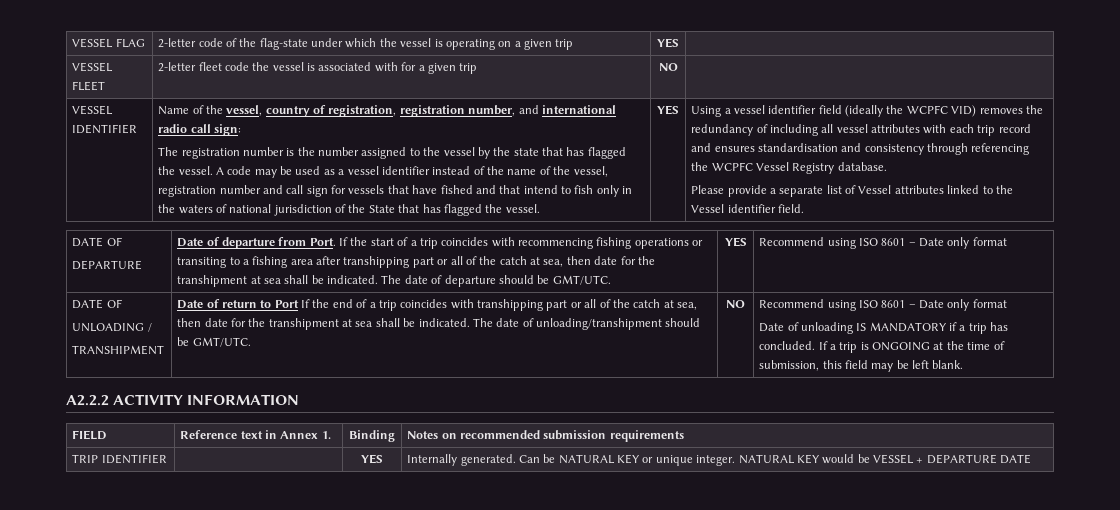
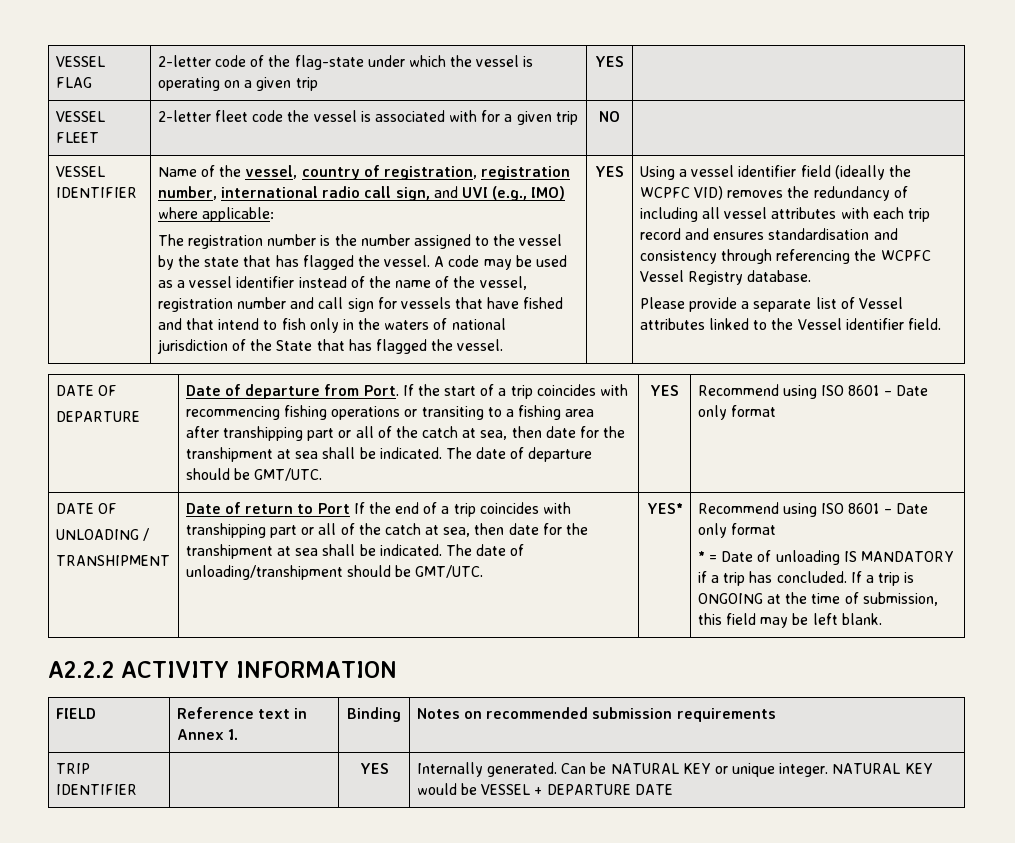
[518,105,539,114] and -> (217, 193) none
[213,124,241,136] sign: -> [395,186,566,201] [157,207,275,222] sign, and UVI (e.g., IMO) where applicable:
[726,300,745,308] [759,299,1007,311] NO | Recommend using ISO 8601 – Date only format // -> [646,503,683,514] [697,502,928,517] [697,523,777,538] [697,551,718,562] YES* | Recommend using ISO 8601 – Date only format // * =

